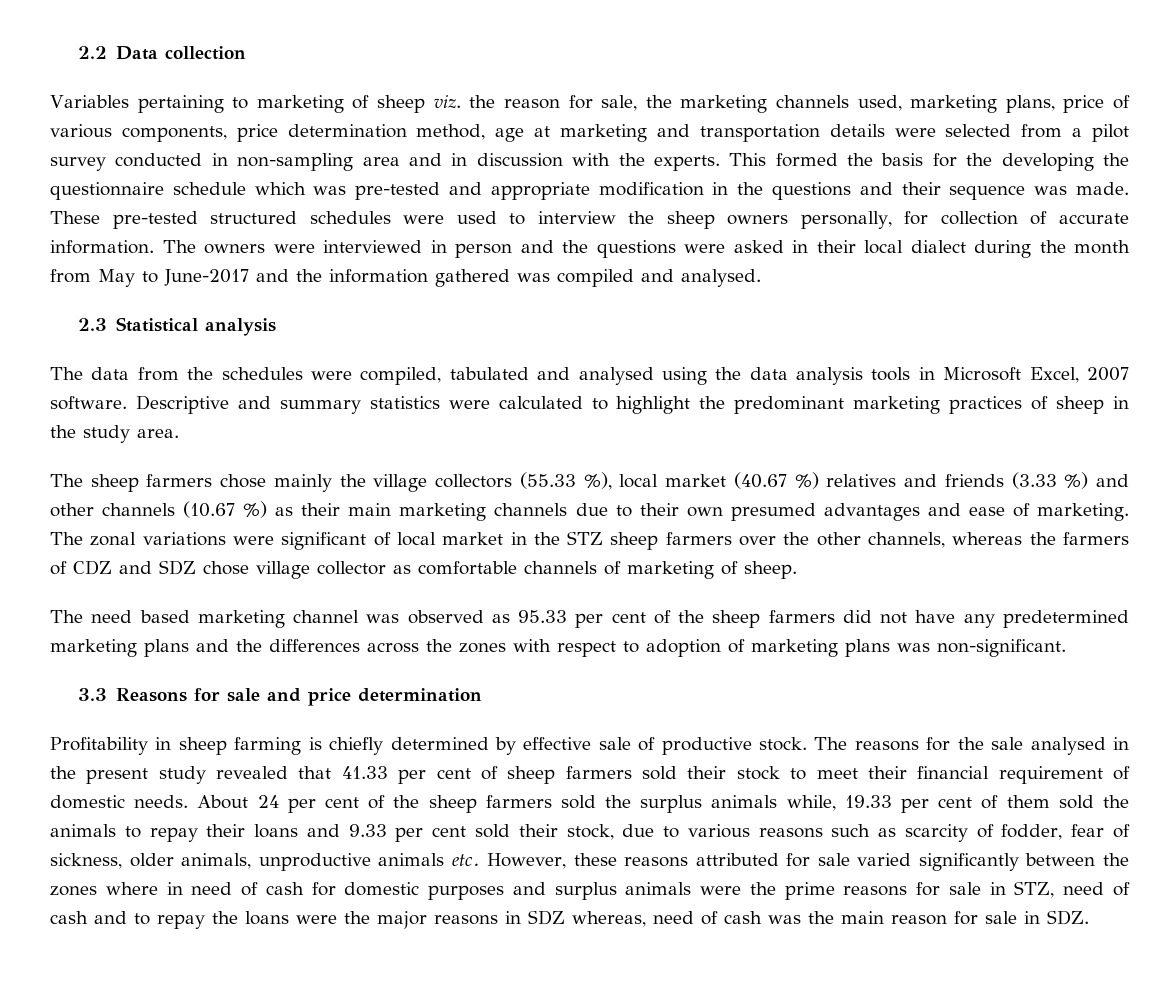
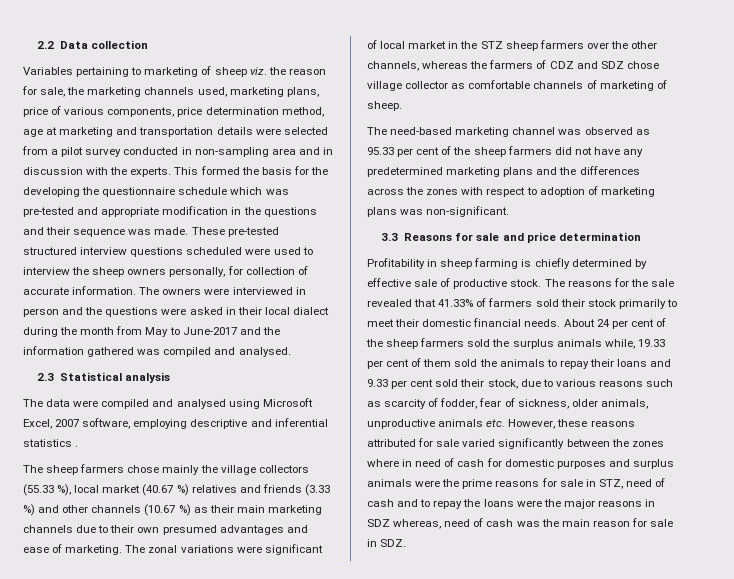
[309,211,391,224] schedules -> [80,247,243,257] interview questions scheduled
[137,367,1130,385] [50,395,1129,414] [50,425,179,443] from the schedules were compiled, tabulated and analysed using the data analysis tools in Microsoft Excel, 2007 software. Descriptive and summary statistics were calculated to highlight the predominant marketing practices of sheep in the study area. -> [73,398,313,409] [23,418,328,429] [23,439,79,447] were compiled and analysed using Microsoft Excel, 2007 software, employing descriptive and inferential statistics .
[91,610,190,623] need based -> [390,127,453,135] need-based
[1030,737,1130,755] [50,766,556,784] analysed in the present study revealed that 41.33 per cent of sheep -> [367,298,487,307] revealed that 41.33% of
(780, 773) none -> [618,299,666,309] primarily
[917,766,1130,784] [50,795,125,809] financial requirement of domestic -> [422,318,522,327] domestic financial

